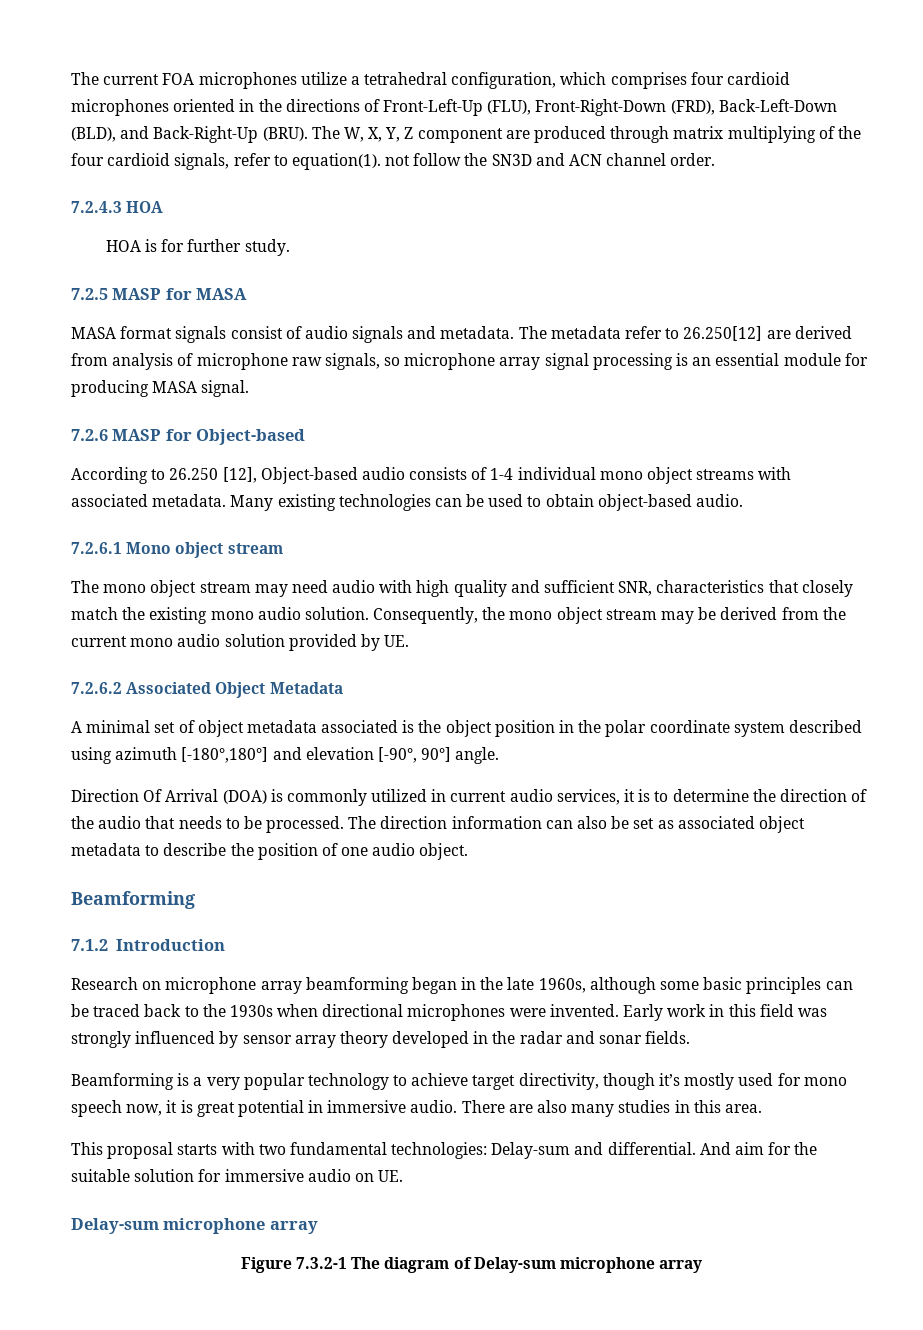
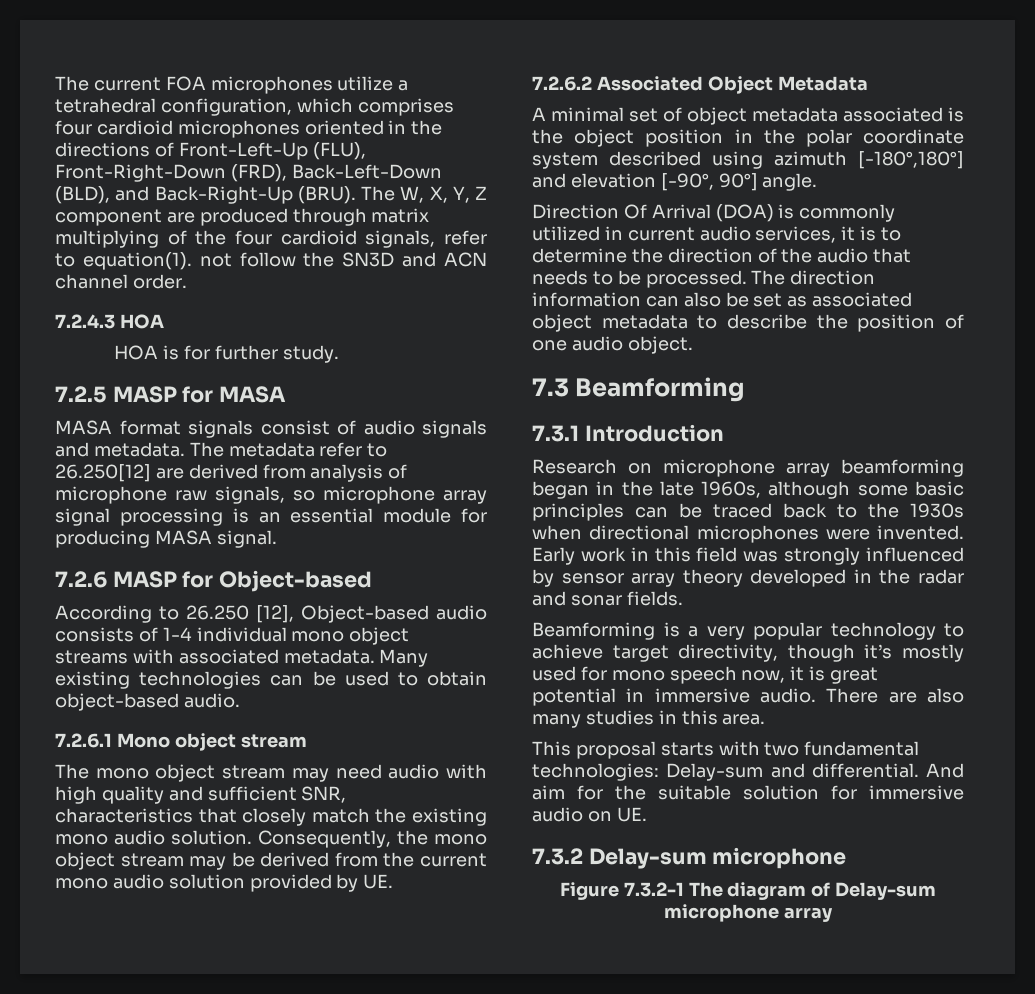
(469, 851) none -> [532,378,569,397] 7.3
[71,939,108,951] 7.1.2 -> [532,425,579,442] 7.3.1
[71,1218,318,1234] Delay-sum microphone array -> [532,847,847,869] 7.3.2 Delay-sum microphone

